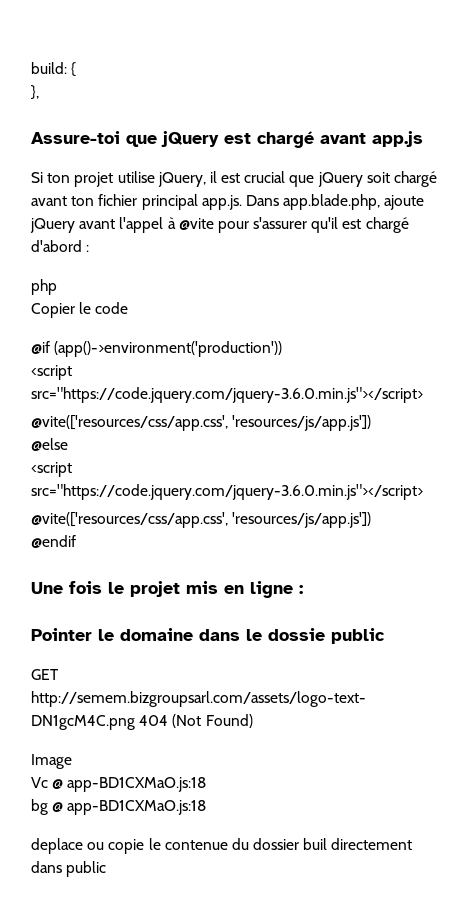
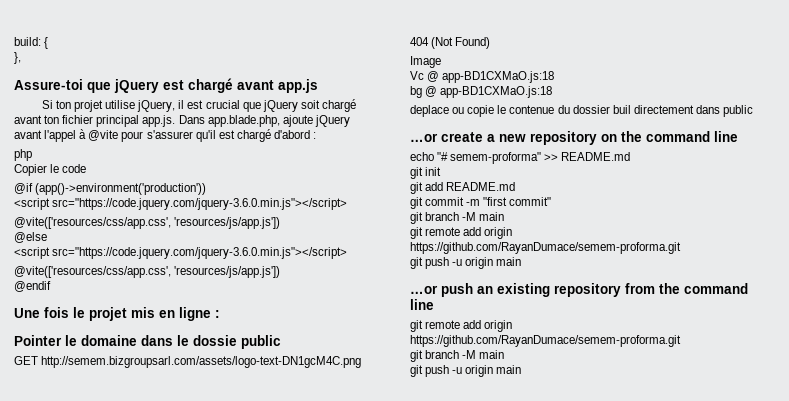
(107, 869) none -> [410,131,738,145] [410,152,631,164] [410,167,442,179] [410,182,516,194] [410,197,552,209] [410,212,505,224] [410,227,513,239] [410,242,681,254] [410,257,522,269] [410,283,748,297] [410,299,434,310] [410,320,513,332] [410,335,681,347] [410,350,505,362] [410,365,522,377] // …or create a new repository on the command line // echo "# semem-proforma" >> README.md // git init // git add README.md // git commit -m "first commit" // git branch -M main // git remote add origin https://github.com/RayanDumace/semem-proforma.git // git push -u origin main // …or push an existing repository from the command line // git remote add origin https://github.com/RayanDumace/semem-proforma.git // git branch -M main // git push -u origin main

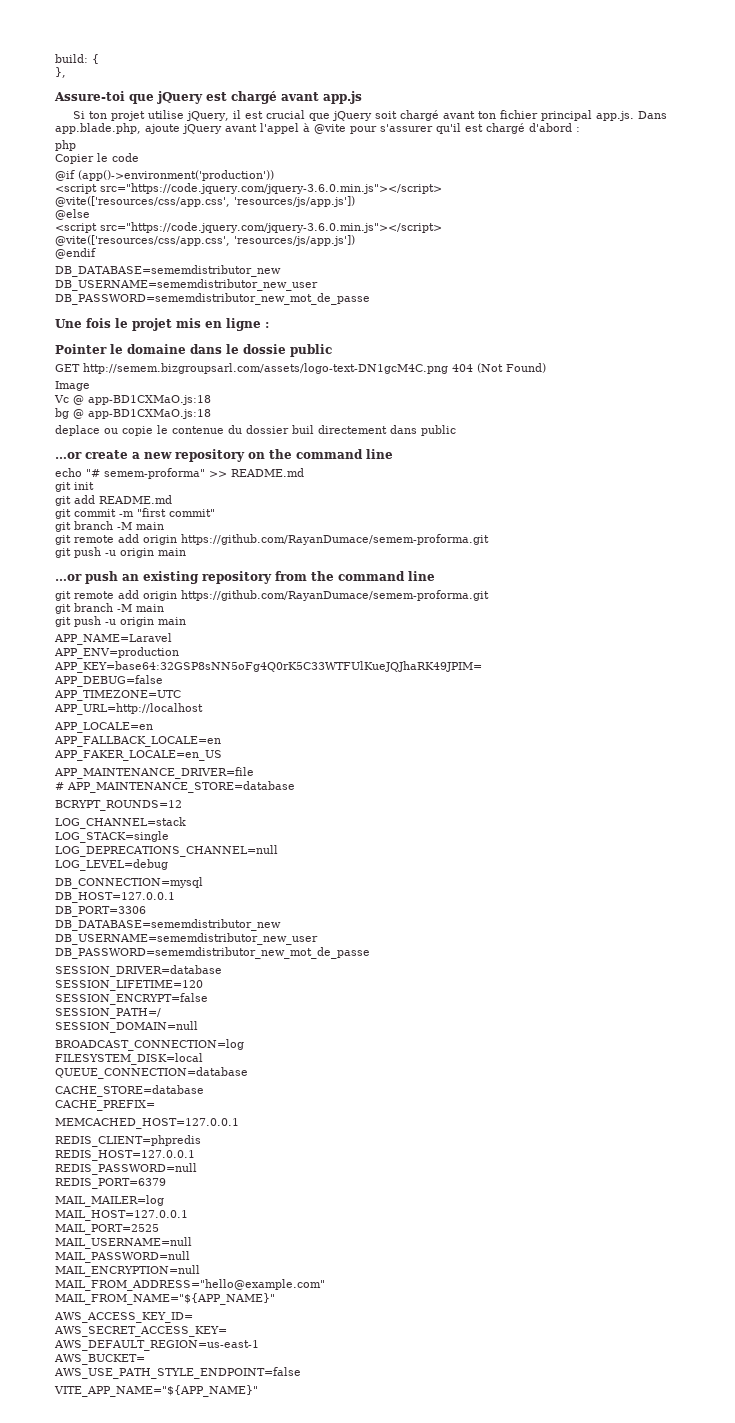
(51, 286) none -> [55,265,281,277] [55,279,318,291] [55,293,370,305] // DB_DATABASE=sememdistributor_new // DB_USERNAME=sememdistributor_new_user // DB_PASSWORD=sememdistributor_new_mot_de_passe
(522, 369) none -> [54,633,172,645] [54,647,179,659] [54,661,482,673] [54,675,163,687] [54,690,181,701] [54,703,203,715] [54,722,153,733] [54,736,221,747] [54,750,222,761] [54,767,254,779] [55,781,295,793] [55,800,182,811] [55,817,186,829] [55,831,169,843] [55,845,278,857] [55,859,168,871] [55,877,203,889] [55,892,175,903] [55,906,146,917] [55,919,281,931] [55,933,318,945] [55,947,370,959] [55,965,222,977] [55,980,203,991] [55,993,208,1005] [55,1008,161,1019] [55,1021,198,1033] [55,1039,244,1051] [55,1053,203,1065] [55,1067,248,1079] [55,1085,204,1097] [55,1100,155,1111] [55,1118,239,1129] [55,1135,201,1147] [55,1150,195,1161] [55,1163,197,1175] [55,1178,166,1189] [55,1195,164,1207] [55,1210,188,1221] [55,1224,159,1235] [55,1237,192,1249] [55,1251,190,1263] [55,1265,200,1277] [55,1279,325,1291] [55,1293,275,1305] [54,1312,193,1323] [54,1326,227,1337] [54,1340,259,1351] [54,1354,145,1365] [54,1367,301,1379] [54,1385,258,1397] // APP_NAME=Laravel // APP_ENV=production // APP_KEY=base64:32GSP8sNN5oFg4Q0rK5C33WTFUlKueJQJhaRK49JPIM= // APP_DEBUG=false // APP_TIMEZONE=UTC // APP_URL=http://localhost // APP_LOCALE=en // APP_FALLBACK_LOCALE=en // APP_FAKER_LOCALE=en_US // APP_MAINTENANCE_DRIVER=file // # APP_MAINTENANCE_STORE=database // BCRYPT_ROUNDS=12 // LOG_CHANNEL=stack // LOG_STACK=single // LOG_DEPRECATIONS_CHANNEL=null // LOG_LEVEL=debug // DB_CONNECTION=mysql // DB_HOST=127.0.0.1 // DB_PORT=3306 // DB_DATABASE=sememdistributor_new // DB_USERNAME=sememdistributor_new_user // DB_PASSWORD=sememdistributor_new_mot_de_passe // SESSION_DRIVER=database // SESSION_LIFETIME=120 // SESSION_ENCRYPT=false // SESSION_PATH=/ // SESSION_DOMAIN=null // BROADCAST_CONNECTION=log // FILESYSTEM_DISK=local // QUEUE_CONNECTION=database // CACHE_STORE=database // CACHE_PREFIX= // MEMCACHED_HOST=127.0.0.1 // REDIS_CLIENT=phpredis // REDIS_HOST=127.0.0.1 // REDIS_PASSWORD=null // REDIS_PORT=6379 // MAIL_MAILER=log // MAIL_HOST=127.0.0.1 // MAIL_PORT=2525 // MAIL_USERNAME=null // MAIL_PASSWORD=null // MAIL_ENCRYPTION=null // MAIL_FROM_ADDRESS="hello@example.com" // MAIL_FROM_NAME="${APP_NAME}" // AWS_ACCESS_KEY_ID= // AWS_SECRET_ACCESS_KEY= // AWS_DEFAULT_REGION=us-east-1 // AWS_BUCKET= // AWS_USE_PATH_STYLE_ENDPOINT=false // VITE_APP_NAME="${APP_NAME}"

